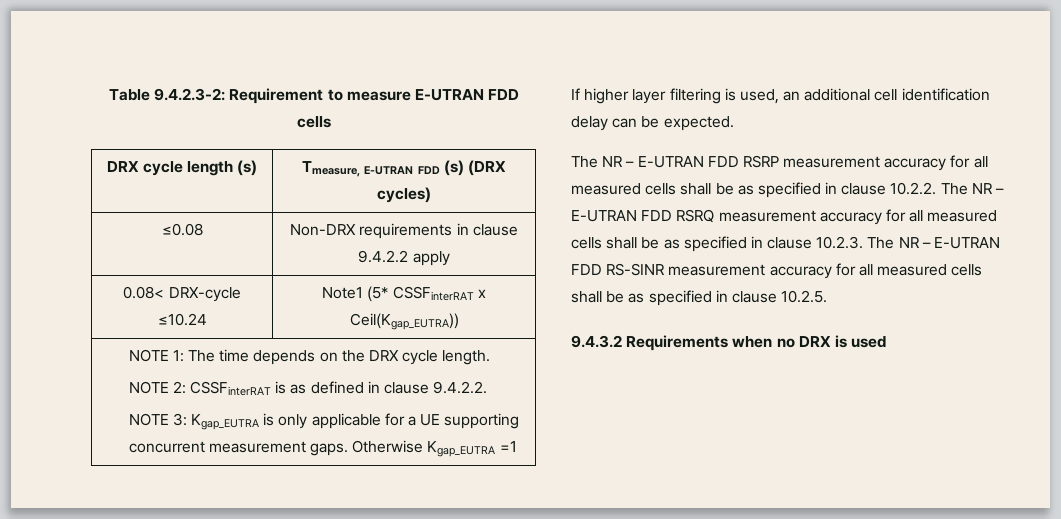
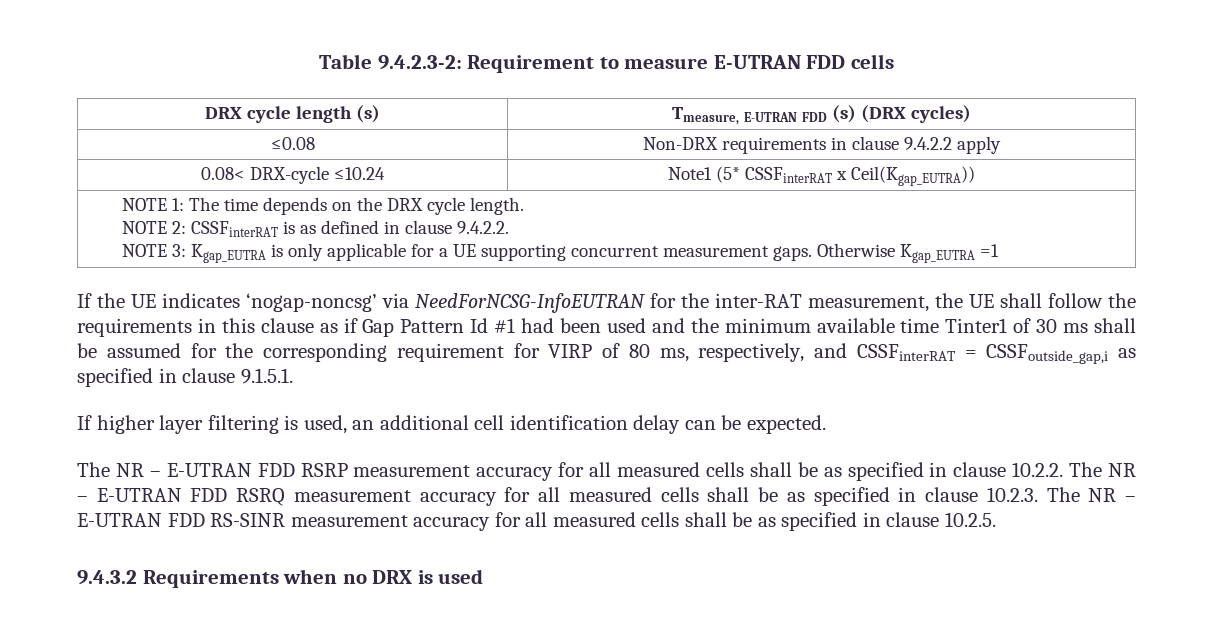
(517, 446) none -> [77,293,1136,313] [77,318,1136,337] [77,343,1136,364] [77,368,293,387] // If the UE indicates ‘nogap-noncsg’ via NeedForNCSG-InfoEUTRAN for the inter-RAT measurement, the UE shall follow the requirements in this clause as if Gap Pattern Id #1 had been used and the minimum available time Tinter1 of 30 ms shall be assumed for the corresponding requirement for VIRP of 80 ms, respectively, and CSSFinterRAT = CSSFoutside_gap,i as specified in clause 9.1.5.1.

